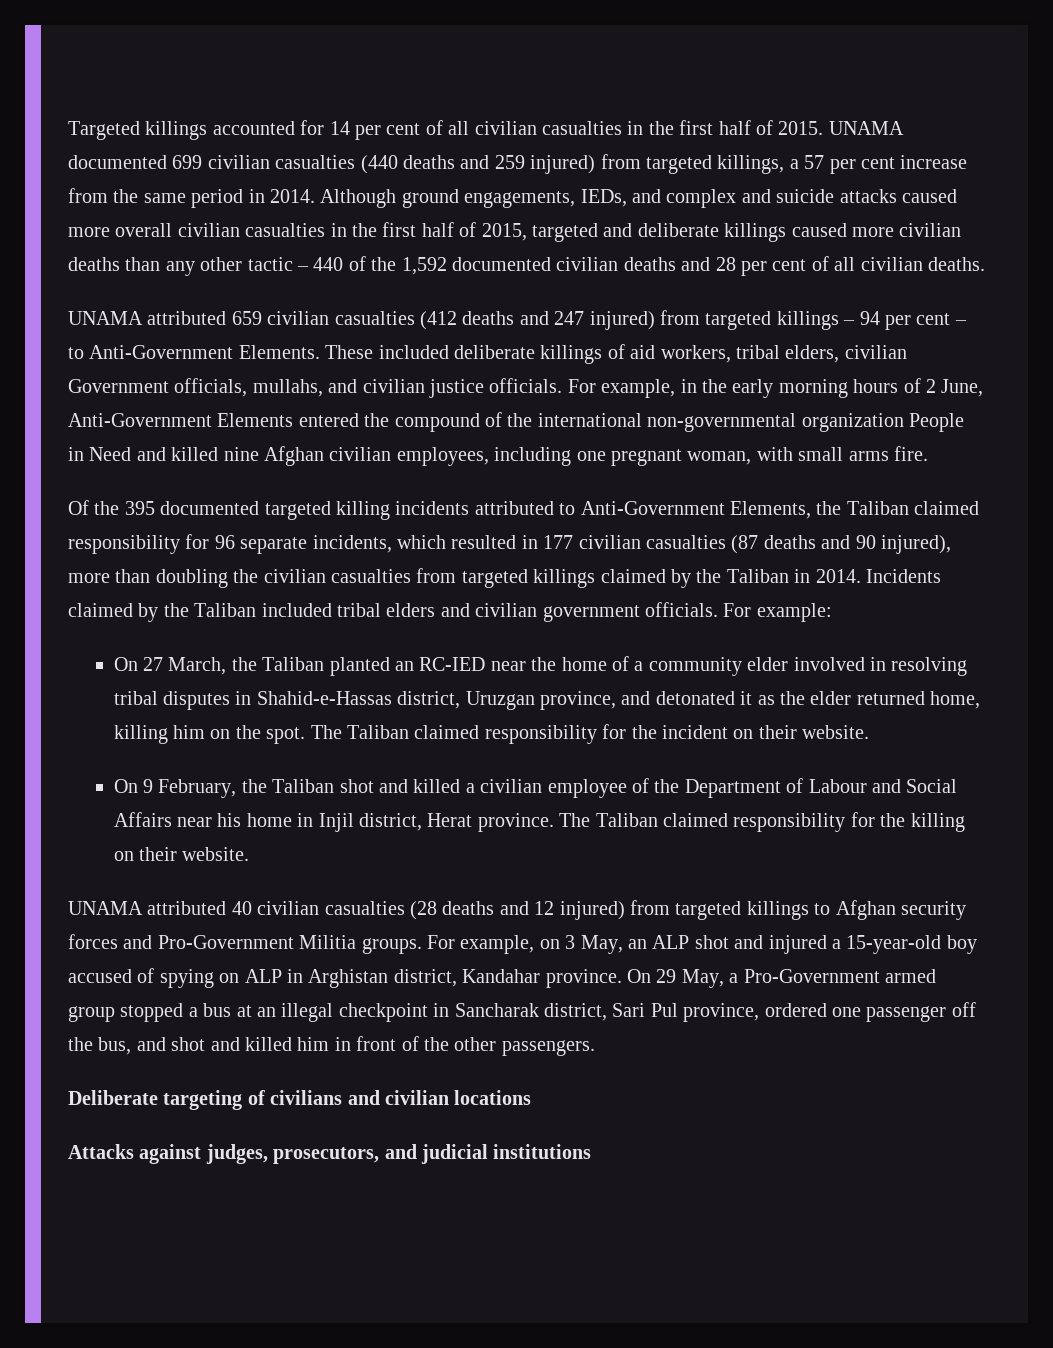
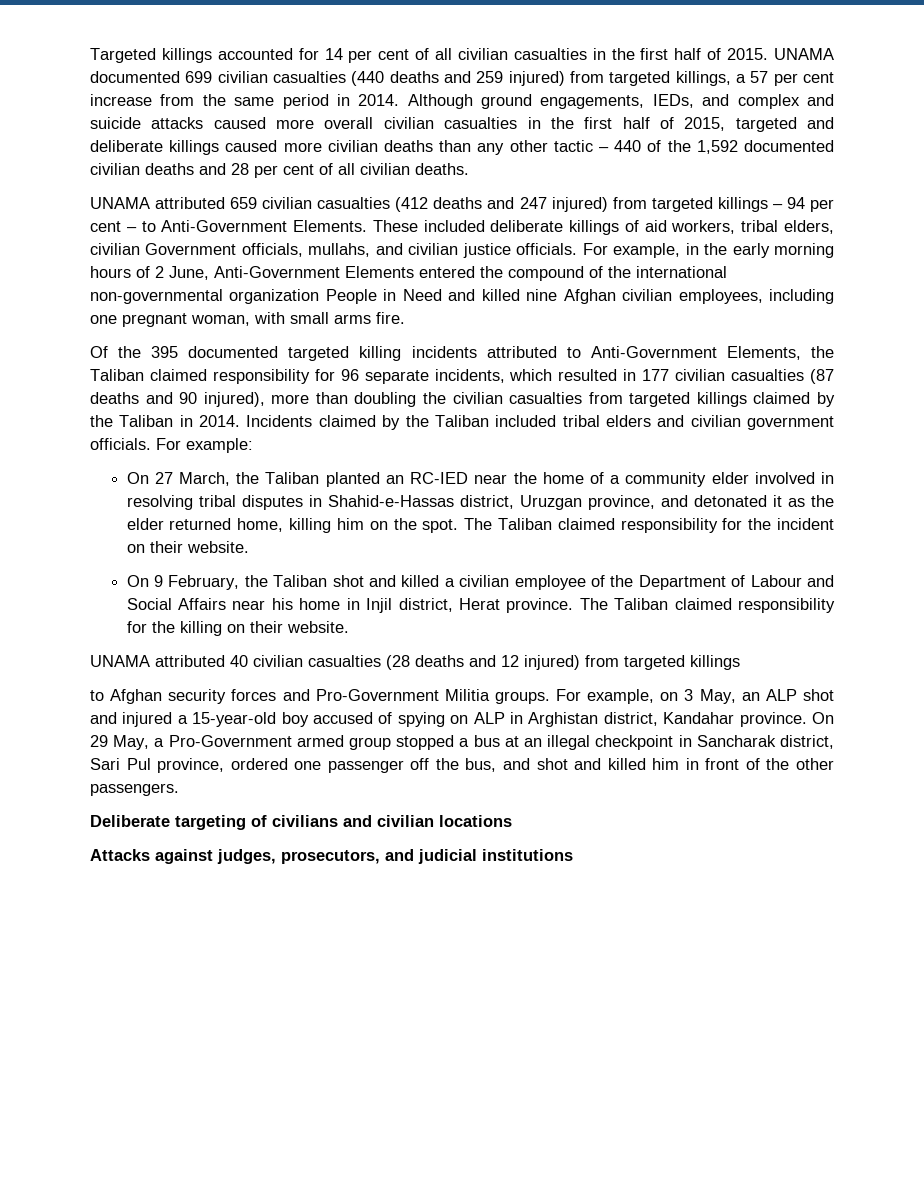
(809, 910) none -> (740, 662) //

